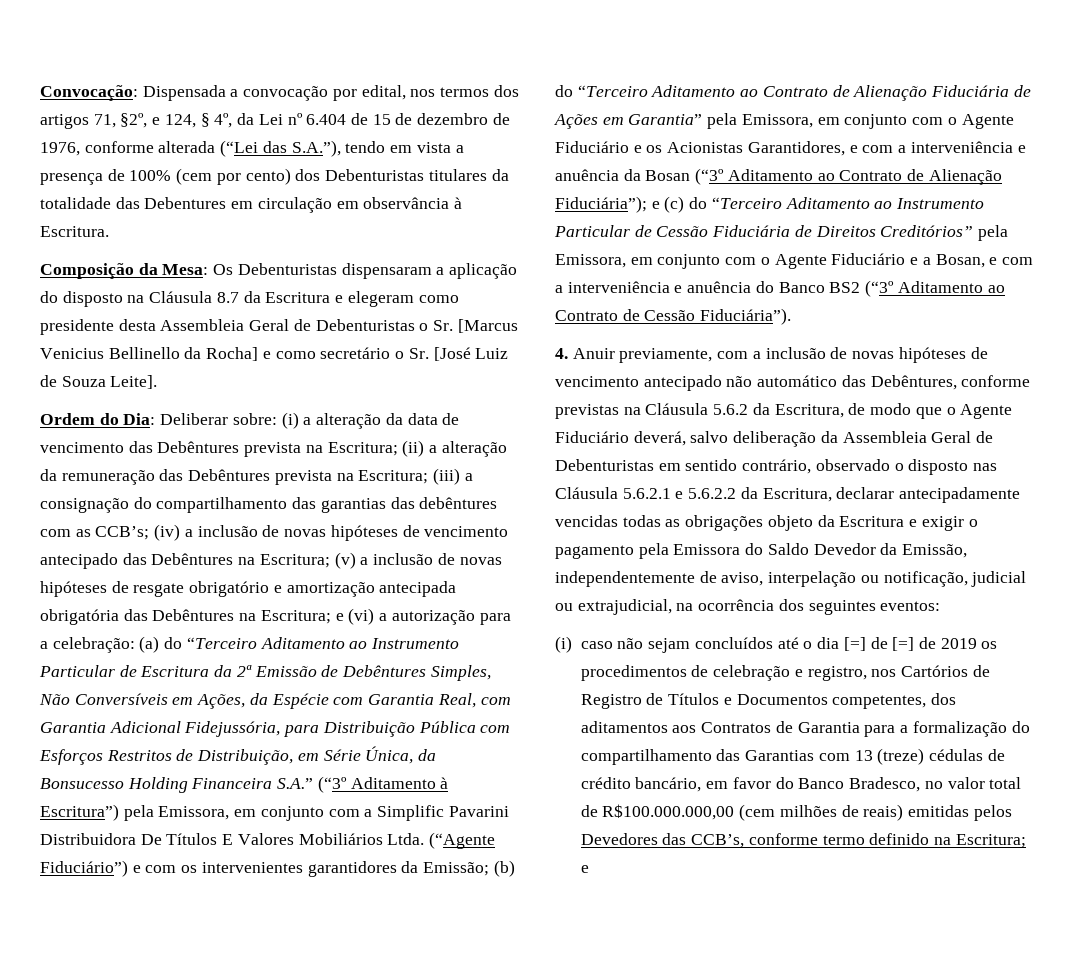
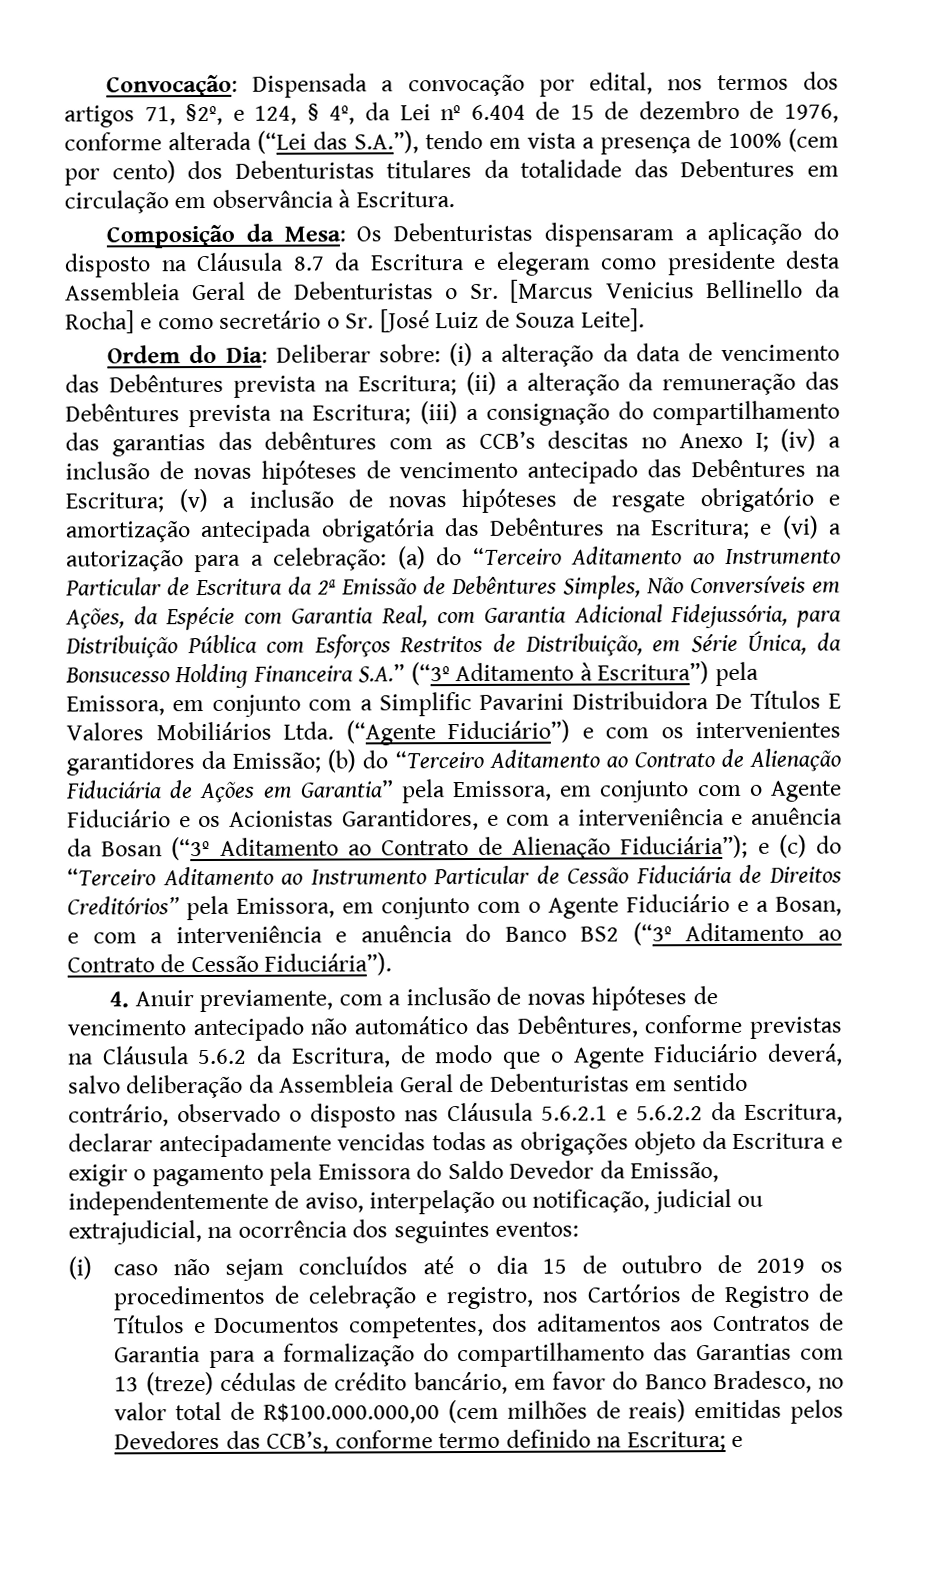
[95,526,150,540] CCB’s; -> [478,430,769,452] CCB’s descitas no Anexo I;
[843,637,915,651] [=] de [=] -> [542,1255,703,1274] 15 de outubro

